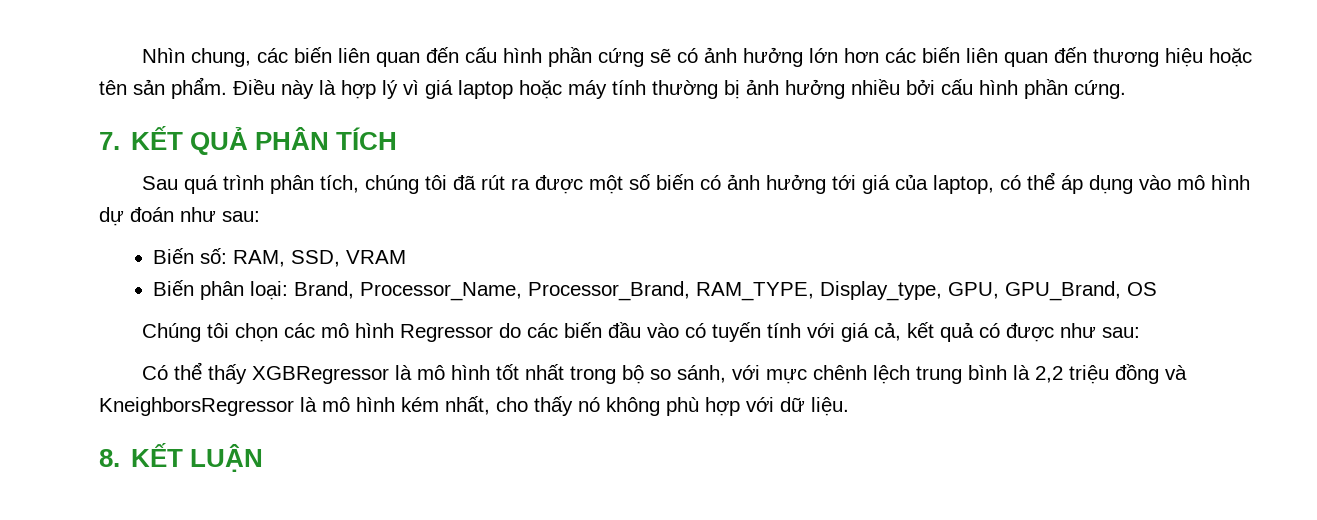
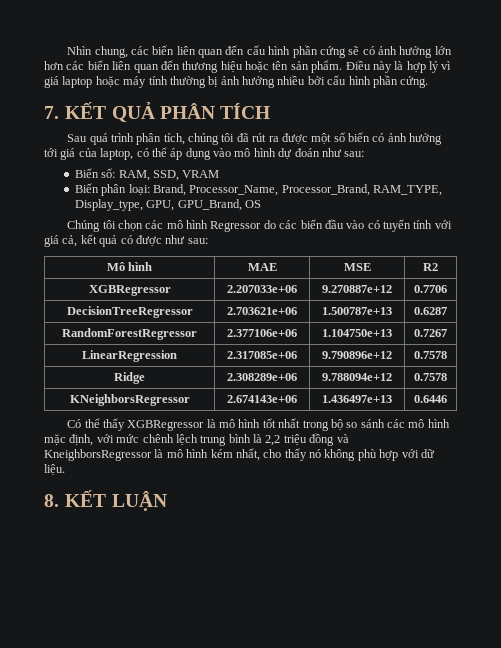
(1140, 332) none -> [106,262,153,271] [247,263,277,271] [343,263,371,271] [423,263,438,271] [88,285,171,296] [227,285,297,293] [322,285,392,293] [414,285,447,293] [66,306,193,318] [227,307,297,315] [322,307,392,315] [414,307,447,315] [62,328,197,340] [227,329,297,337] [322,329,392,337] [414,329,447,337] [82,350,177,362] [227,351,297,359] [322,351,392,359] [414,351,447,359] [114,372,145,384] [227,373,297,381] [322,373,392,381] [414,373,447,381] [69,394,190,406] [227,395,297,403] [322,395,392,403] [414,395,447,403] // Mô hình | MAE | MSE | R2 // XGBRegressor | 2.207033e+06 | 9.270887e+12 | 0.7706 // DecisionTreeRegressor | 2.703621e+06 | 1.500787e+13 | 0.6287 // RandomForestRegressor | 2.377106e+06 | 1.104750e+13 | 0.7267 // LinearRegression | 2.317085e+06 | 9.790896e+12 | 0.7578 // Ridge | 2.308289e+06 | 9.788094e+12 | 0.7578 // KNeighborsRegressor | 2.674143e+06 | 1.436497e+13 | 0.6446
[676,365,807,384] sánh, với mực -> [360,419,450,428] [44,434,140,446] sánh các mô hình mặc định, với mức

